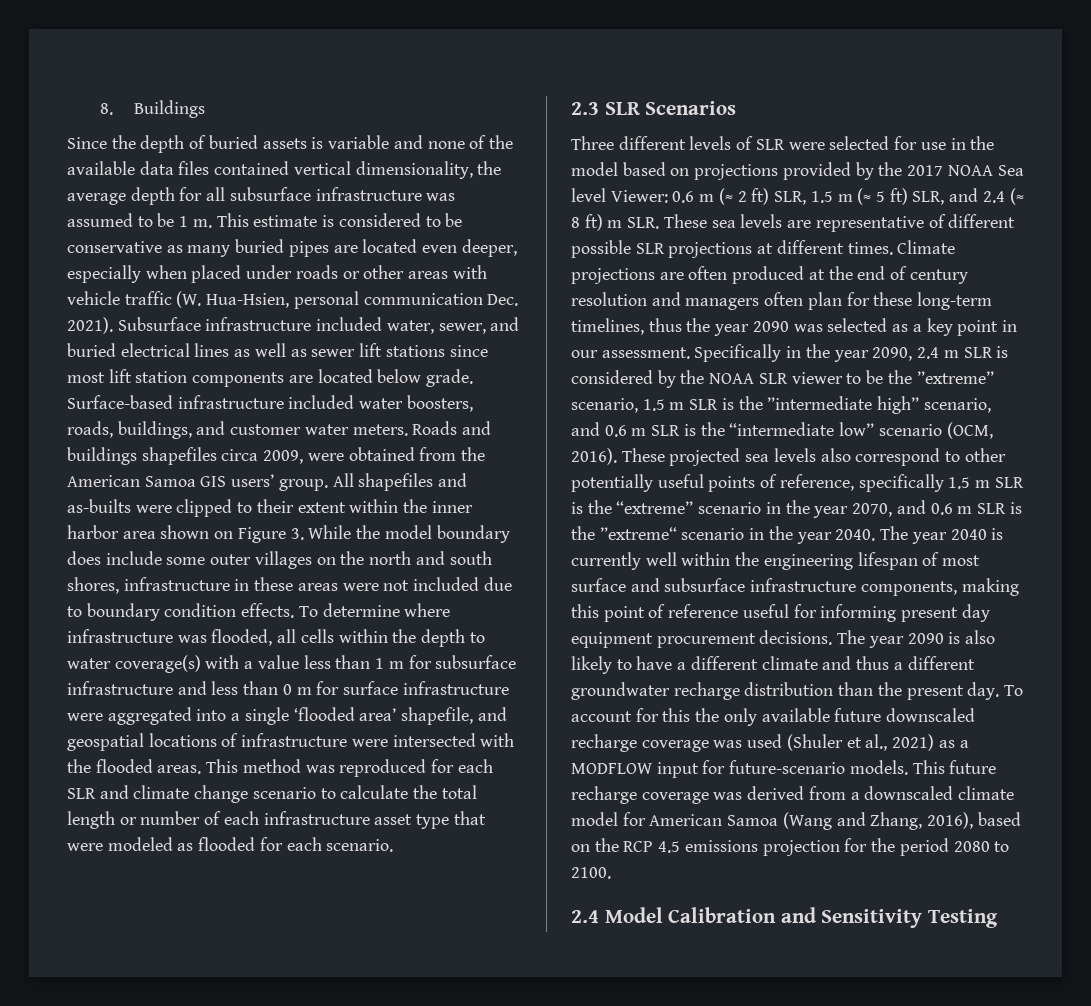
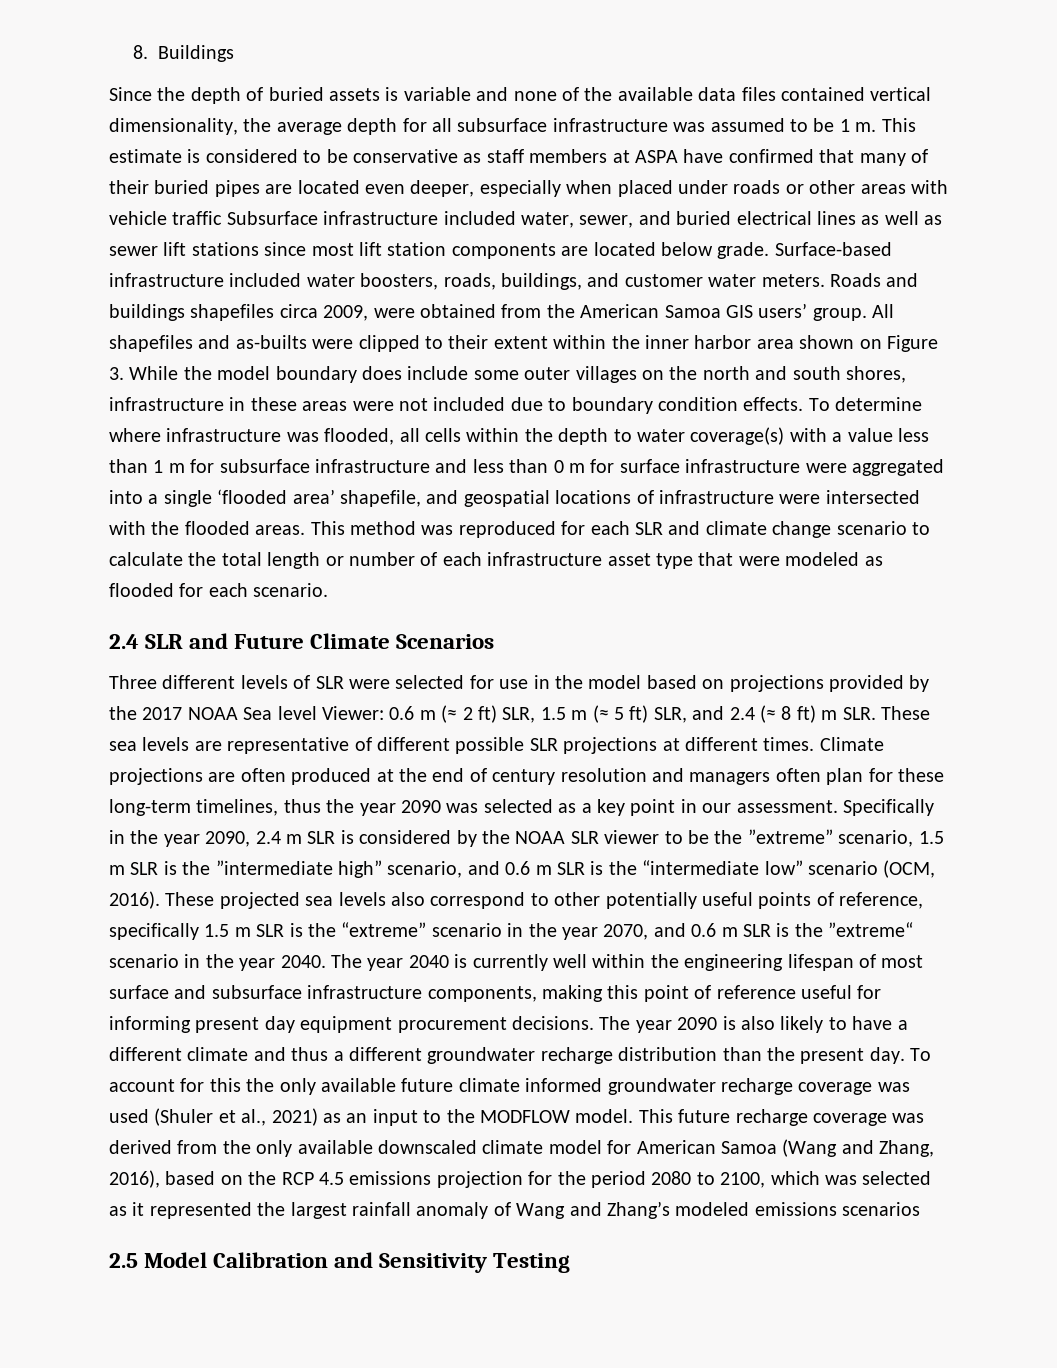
[187,245,231,257] many -> [486,149,928,166] [109,180,149,194] staff members at ASPA have confirmed that many of their
[176,291,519,309] [67,317,113,334] (W. Hua-Hsien, personal communication Dec. 2021). -> (223, 218) none
[571,102,641,115] 2.3 SLR -> [109,633,391,649] 2.4 SLR and Future Climate
[886,708,976,722] downscaled -> [458,1078,716,1095] climate informed groundwater
[959,740,969,748] [571,760,908,778] a MODFLOW input for future-scenario models. -> [346,1109,634,1126] an input to the MODFLOW model.
[850,792,860,800] a -> [222,1140,373,1157] the only available
[571,867,611,879] [571,910,599,923] 2100. // 2.4 -> [720,1171,932,1188] [109,1201,921,1219] [109,1253,138,1268] 2100, which was selected as it represented the largest rainfall anomaly of Wang and Zhang’s modeled emissions scenarios // 2.5

